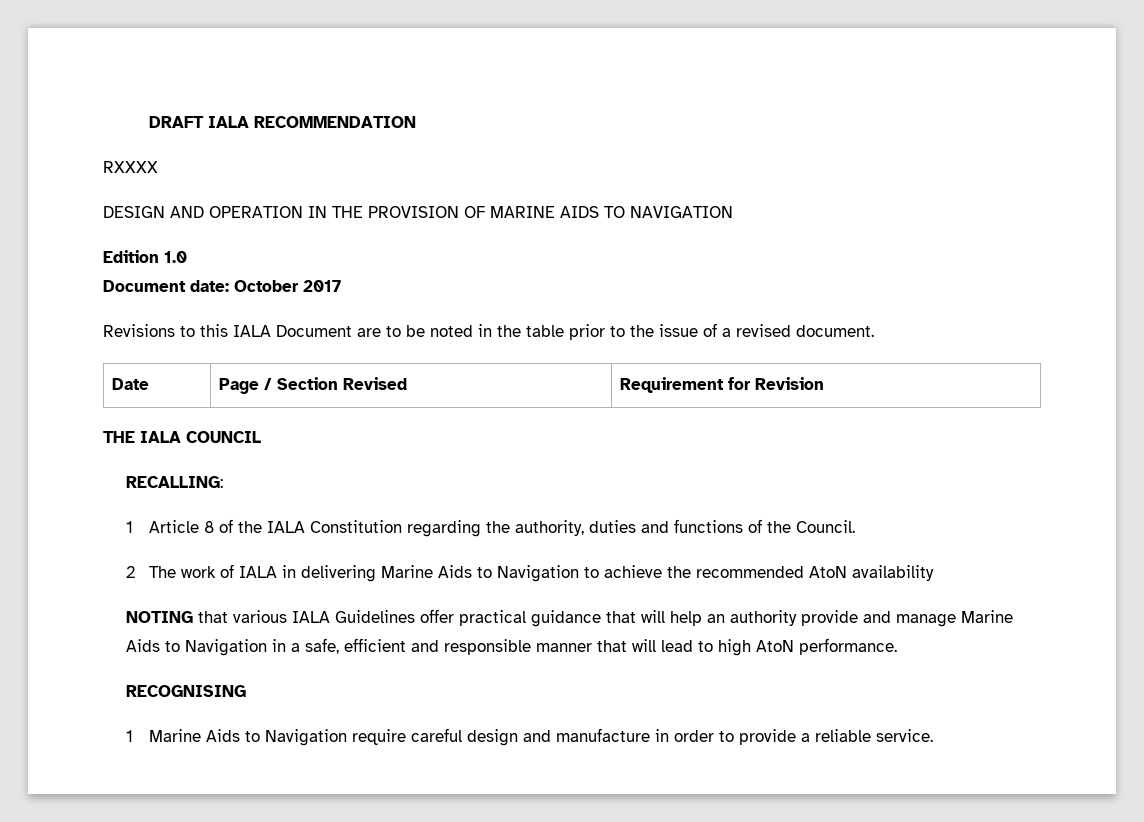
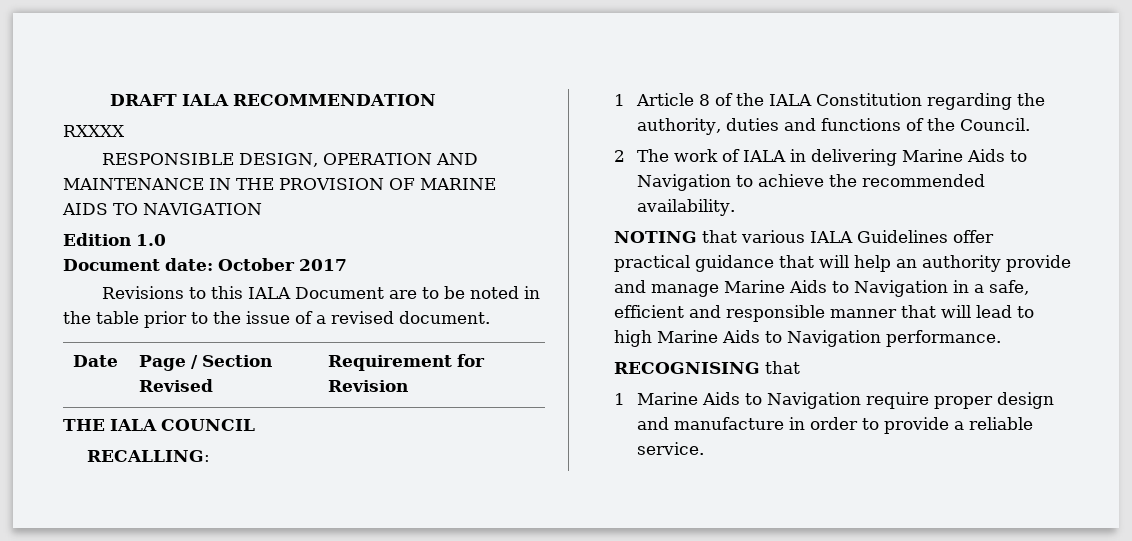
[103,206,303,218] DESIGN AND OPERATION -> [101,153,478,167] [63,178,204,190] RESPONSIBLE DESIGN, OPERATION AND MAINTENANCE
[809,565,935,581] AtoN availability -> [637,199,736,216] availability.
[756,640,795,652] AtoN -> [656,330,881,347] Marine Aids to Navigation
(247, 691) none -> [764,361,800,374] that
[411,728,463,742] careful -> [934,396,994,409] proper

